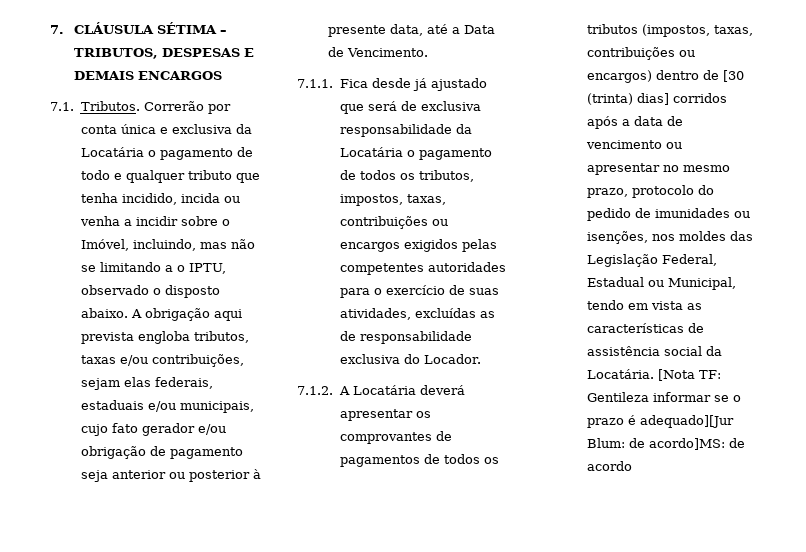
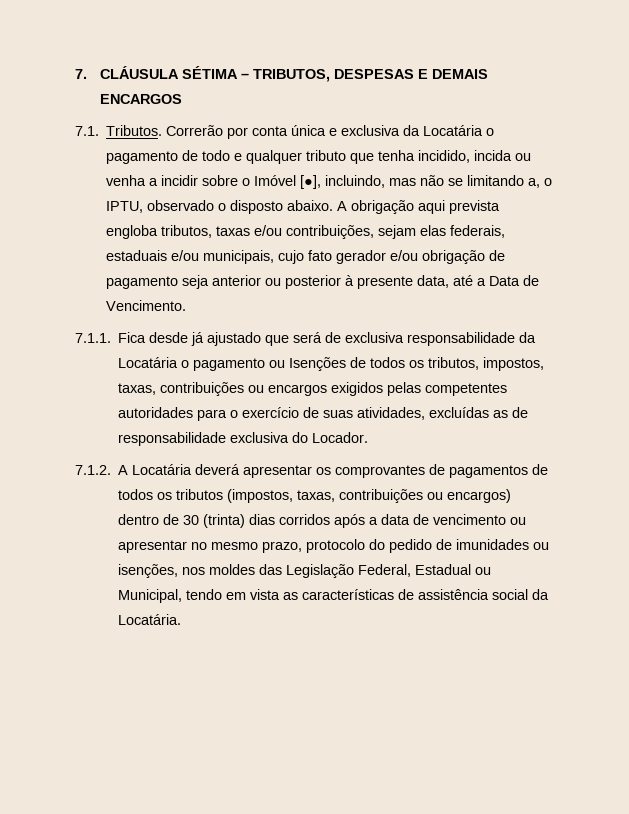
[80,239,129,251] Imóvel, -> [254,175,322,189] Imóvel [●],
[164,265,173,272] a -> [528,178,541,188] a,
(492, 154) none -> [269,357,347,371] ou Isenções
[722,70,744,82] [586,93,669,105] [30 (trinta) dias] -> [183,514,276,528] 30 (trinta) dias
[657,369,721,381] [586,392,741,402] [586,415,734,428] [586,438,745,450] [586,461,632,471] [Nota TF: Gentileza informar se o prazo é adequado][Jur Blum: de acordo]MS: de acordo -> (182, 619) none

